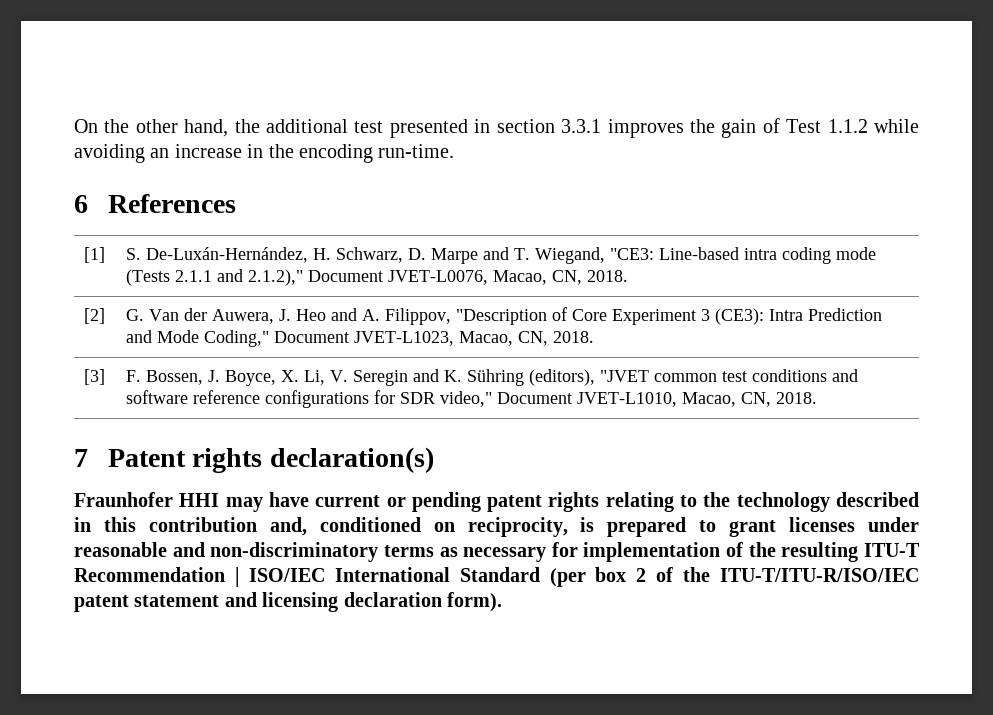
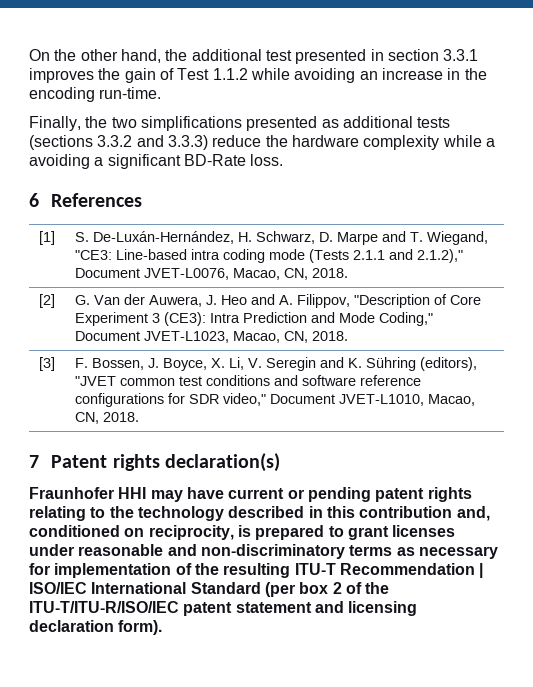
(455, 151) none -> [29,116,451,131] [29,135,495,150] [29,154,284,169] // Finally, the two simplifications presented as additional tests (sections 3.3.2 and 3.3.3) reduce the hardware complexity while a avoiding a significant BD-Rate loss.

